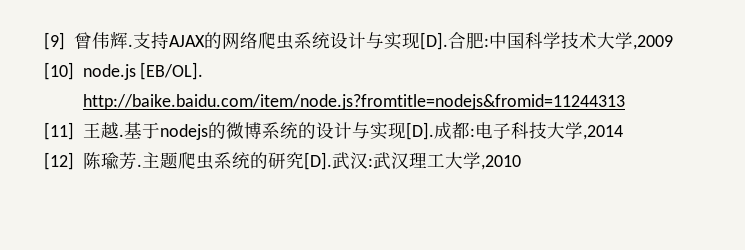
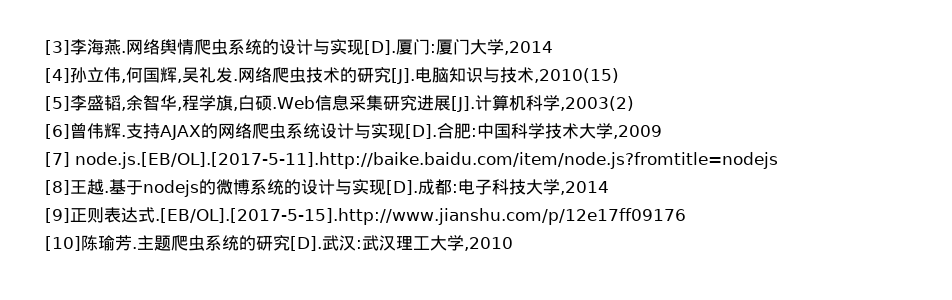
[44,32,65,50] [9] -> [45,39,553,55] [45,67,619,84] [45,94,634,112] [45,124,70,139] [3]李海燕.网络舆情爬虫系统的设计与实现[D].厦门:厦门大学,2014 // [4]孙立伟,何国辉,吴礼发.网络爬虫技术的研究[J].电脑知识与技术,2010(15) // [5]李盛韬,余智华,程学旗,白硕.Web信息采集研究进展[J].计算机科学,2003(2) // [6]
[44,62,204,80] [82,94,625,110] [44,122,74,140] [10] node.js [EB/OL]. http://baike.baidu.com/item/node.js?fromtitle=nodejs&fromid=11244313 // [11] -> [45,152,778,169] [45,180,70,195] [7] node.js.[EB/OL].[2017-5-11].http://baike.baidu.com/item/node.js?fromtitle=nodejs // [8]
[44,152,74,170] [12] -> [45,207,686,225] [45,236,81,251] [9]正则表达式.[EB/OL].[2017-5-15].http://www.jianshu.com/p/12e17ff09176 // [10]

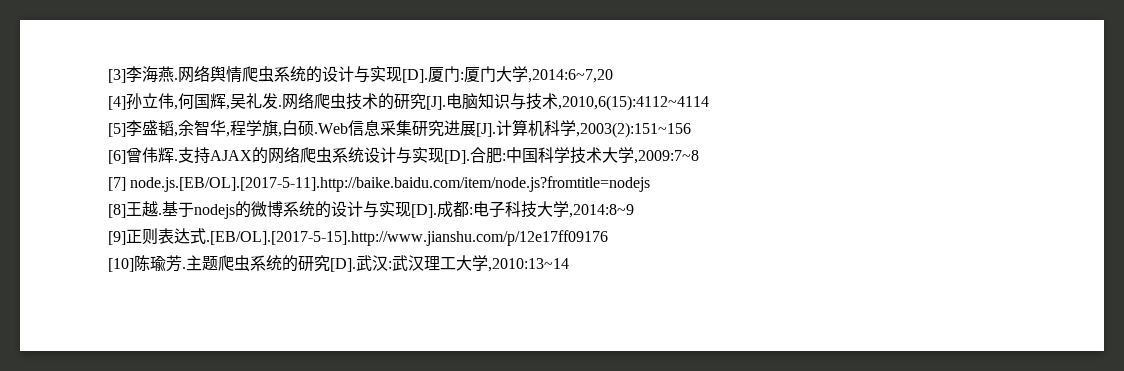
[504,41,553,55] ,2014 -> [528,69,613,83] ,2014:6~7,20
[534,68,619,83] ,2010(15) -> [558,95,709,111] ,2010,6(15):4112~4114
[559,96,634,111] ,2003(2) -> [576,122,691,138] ,2003(2):151~156
[613,125,662,139] ,2009 -> [634,150,699,164] ,2009:7~8
[560,181,609,195] ,2014 -> [569,204,634,218] ,2014:8~9
[464,237,513,251] ,2010 -> [488,258,569,272] ,2010:13~14

